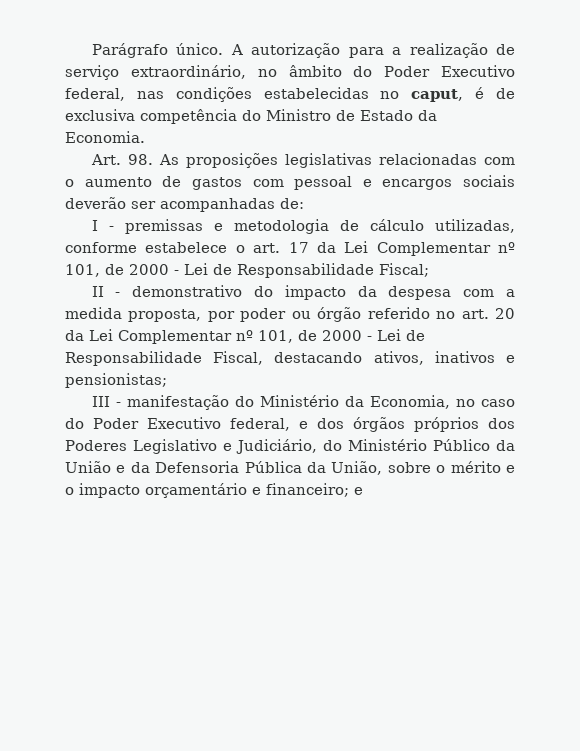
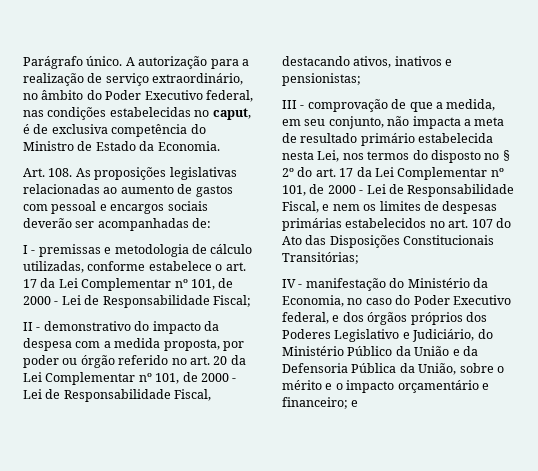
[127,154,153,165] 98. -> [48,168,73,177] 108.
[484,157,515,165] [65,179,74,187] com o -> [103,187,118,194] ao
(121, 404) none -> [307,99,496,112] [282,116,505,129] [282,133,494,146] [282,150,510,163] [282,167,504,180] [282,184,515,197] [282,201,498,214] [282,218,511,231] [282,235,495,248] [282,252,359,264] [282,279,303,288] comprovação de que a medida, em seu conjunto, não impacta a meta de resultado primário estabelecida nesta Lei, nos termos do disposto no § 2º do art. 17 da Lei Complementar nº 101, de 2000 - Lei de Responsabilidade Fiscal, e nem os limites de despesas primárias estabelecidos no art. 107 do Ato das Disposições Constitucionais Transitórias; // IV -

